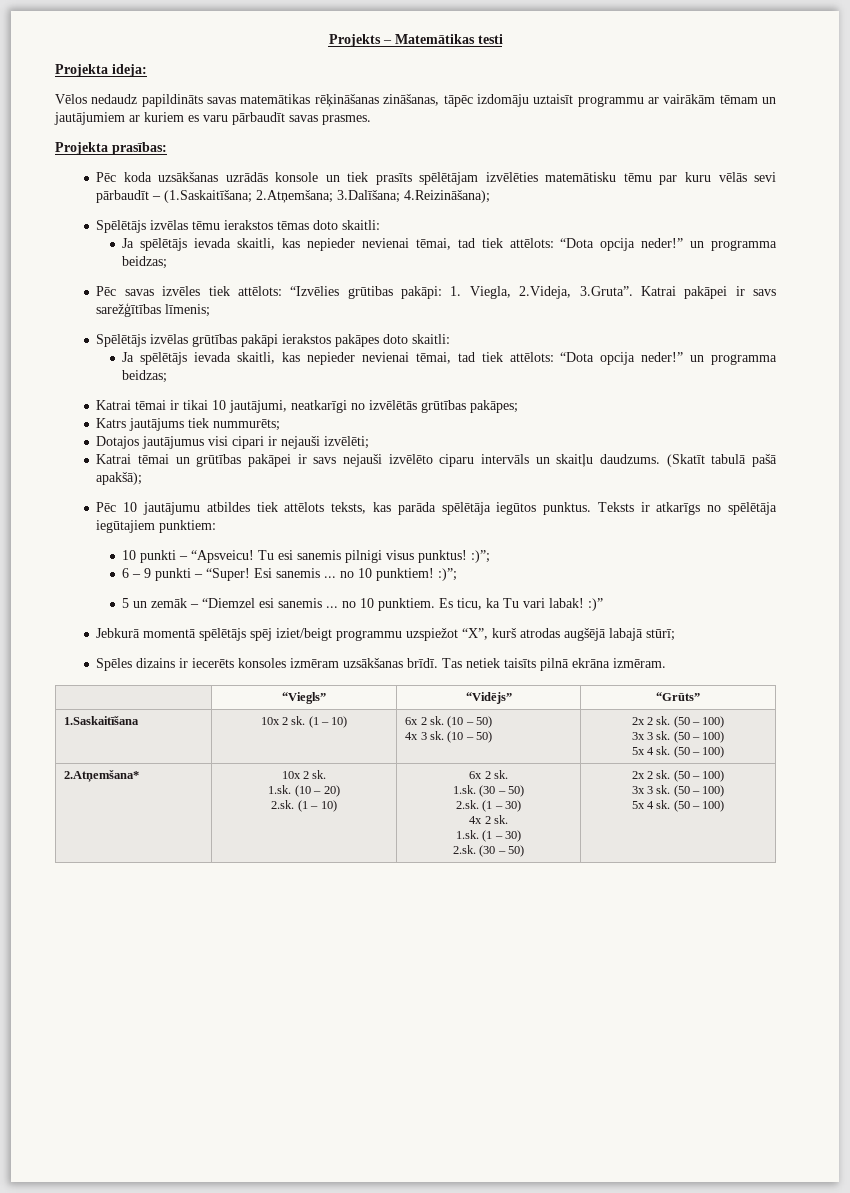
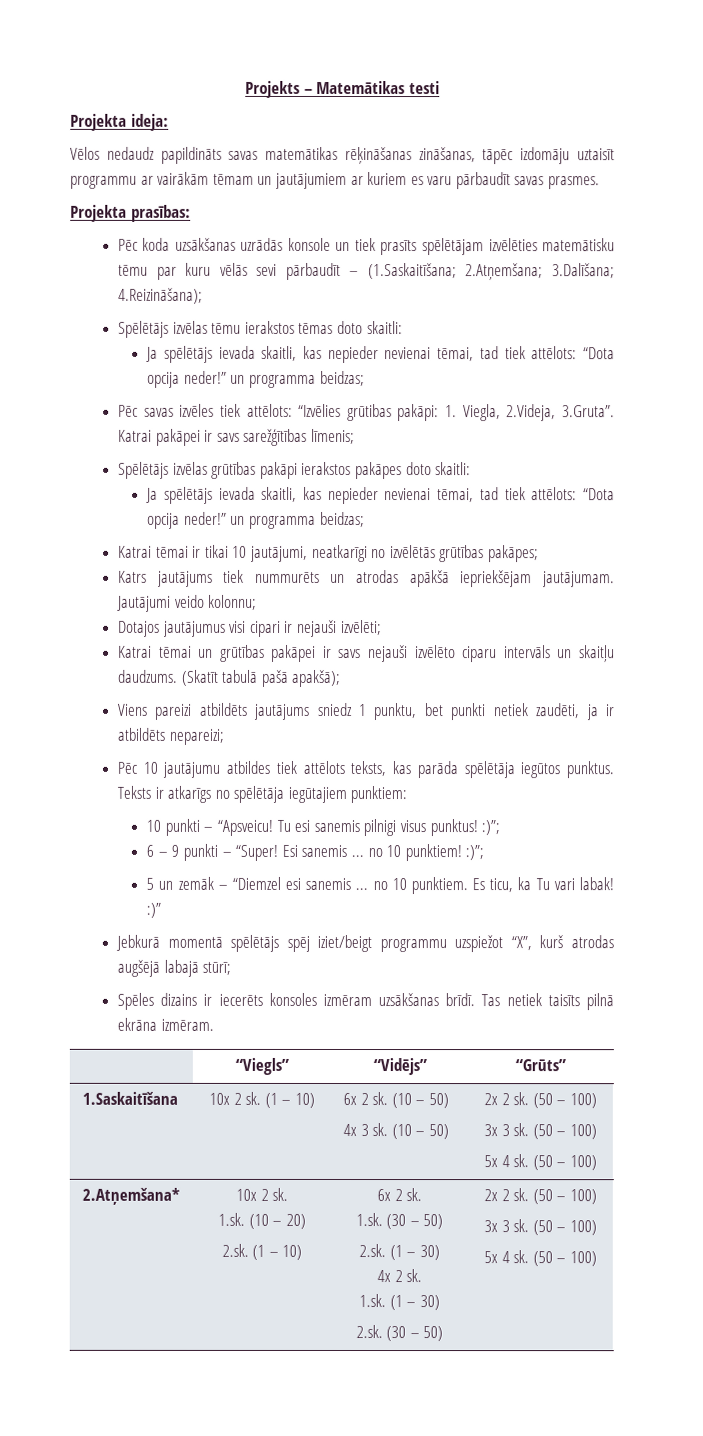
[213,419,281,431] nummurēts; -> [254,570,615,588] [116,594,258,612] nummurēts un atrodas apākšā iepriekšējam jautājumam. Jautājumi veido kolonnu;
(143, 478) none -> [117,702,616,721] [116,727,224,745] // Viens pareizi atbildēts jautājums sniedz 1 punktu, bet punkti netiek zaudēti, ja ir atbildēts nepareizi;

